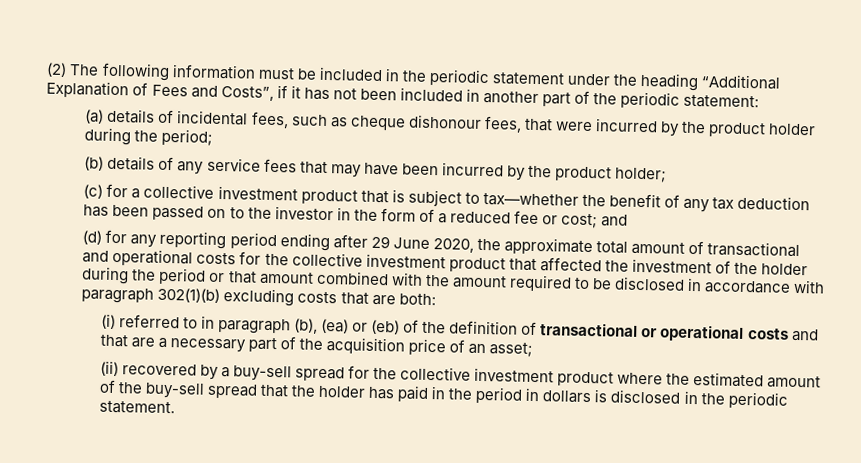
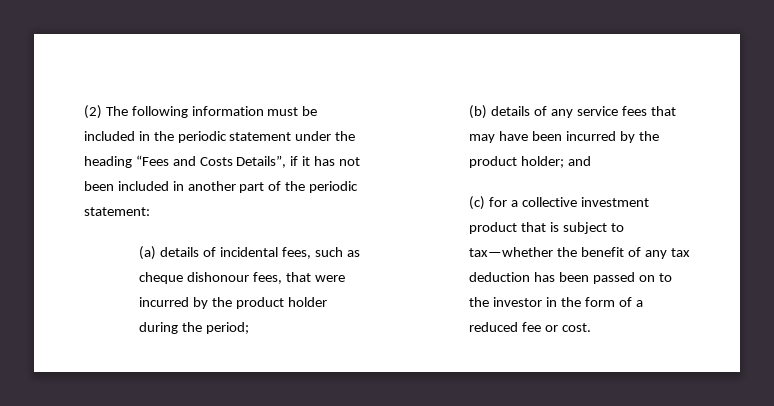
[701,74,782,90] [46,80,274,101] “Additional Explanation of Fees and Costs”, -> [135,155,287,168] “Fees and Costs Details”,
(667, 175) none -> [568,156,592,166] and
[561,213,629,229] [82,229,801,258] [82,248,808,276] [81,266,826,294] [81,287,436,307] [100,313,819,342] [99,334,534,357] [99,360,822,389] [98,379,788,409] [98,400,175,415] cost; and // (d) for any reporting period ending after 29 June 2020, the approximate total amount of transactional and operational costs for the collective investment product that affected the investment of the holder during the period or that amount combined with the amount required to be disclosed in accordance with paragraph 302(1)(b) excluding costs that are both: // (i) referred to in paragraph (b), (ea) or (eb) of the definition of transactional or operational costs and that are a necessary part of the acquisition price of an asset; // (ii) recovered by a buy-sell spread for the collective investment product where the estimated amount of the buy-sell spread that the holder has paid in the period in dollars is disclosed in the periodic statement. -> [562,323,592,332] cost.

